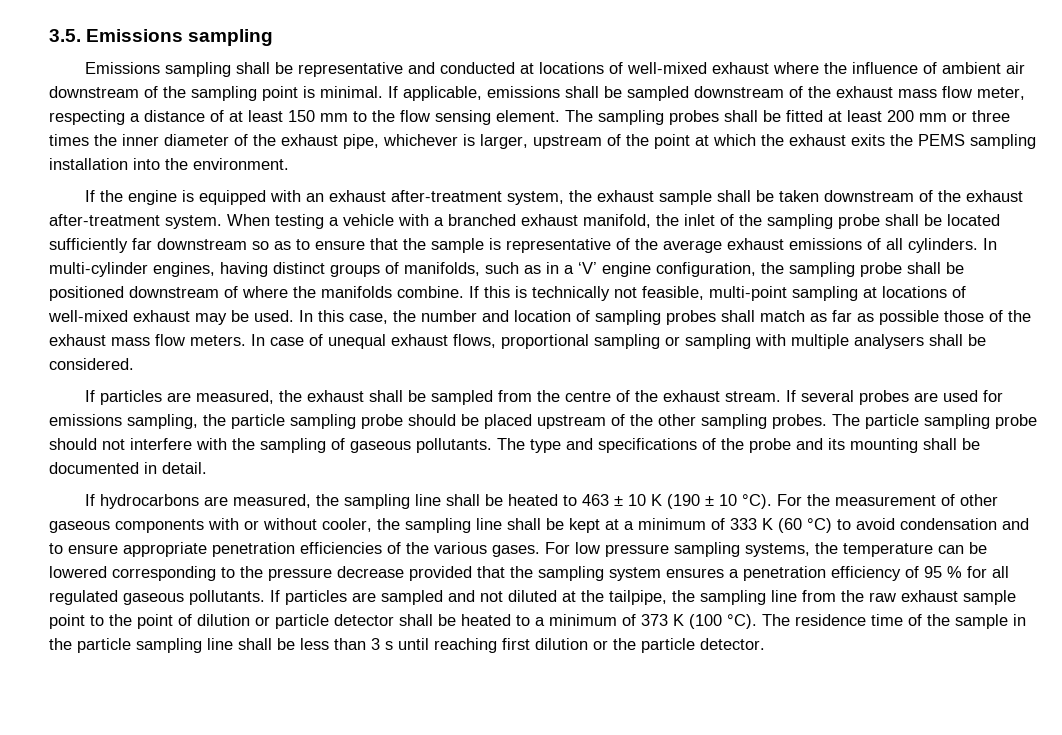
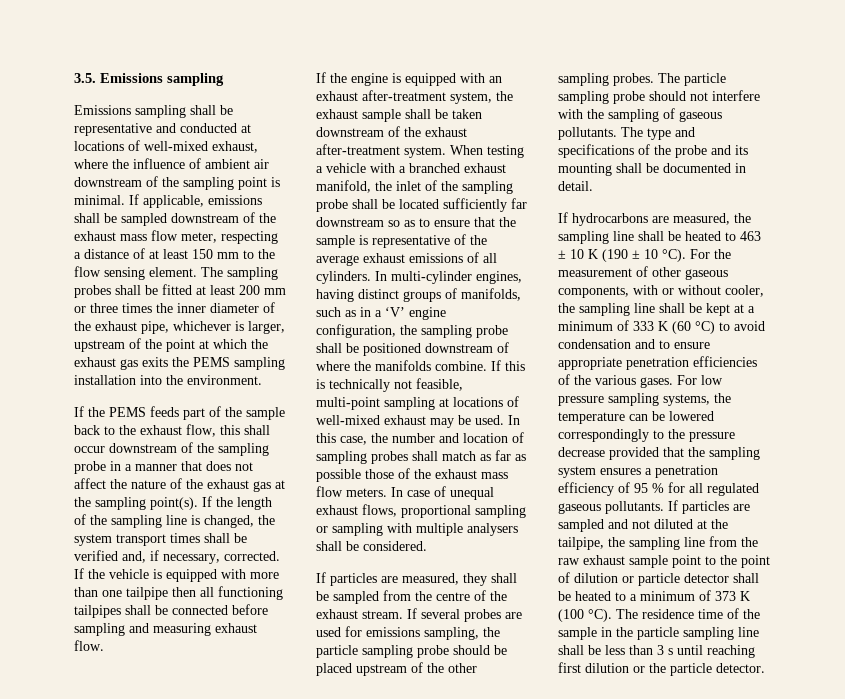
[712,62,770,74] exhaust -> [212,141,258,153] exhaust,
(846, 140) none -> [120,359,138,370] gas
(289, 164) none -> [74,406,285,420] [74,424,270,437] [74,442,269,456] [74,461,253,474] [74,478,285,492] [74,496,272,510] [74,514,275,528] [74,533,247,546] [74,550,280,564] [74,568,279,582] [74,586,283,600] [74,604,268,618] [74,623,257,636] [74,640,104,651] // If the PEMS feeds part of the sample back to the exhaust flow, this shall occur downstream of the sampling probe in a manner that does not affect the nature of the exhaust gas at the sampling point(s). If the length of the sampling line is changed, the system transport times shall be verified and, if necessary, corrected. If the vehicle is equipped with more than one tailpipe then all functioning tailpipes shall be connected before sampling and measuring exhaust flow.
[279,390,365,402] the exhaust -> [463,573,487,586] they
[115,519,204,533] components -> [558,286,629,298] components,
[112,566,216,581] corresponding -> [558,429,649,442] correspondingly

